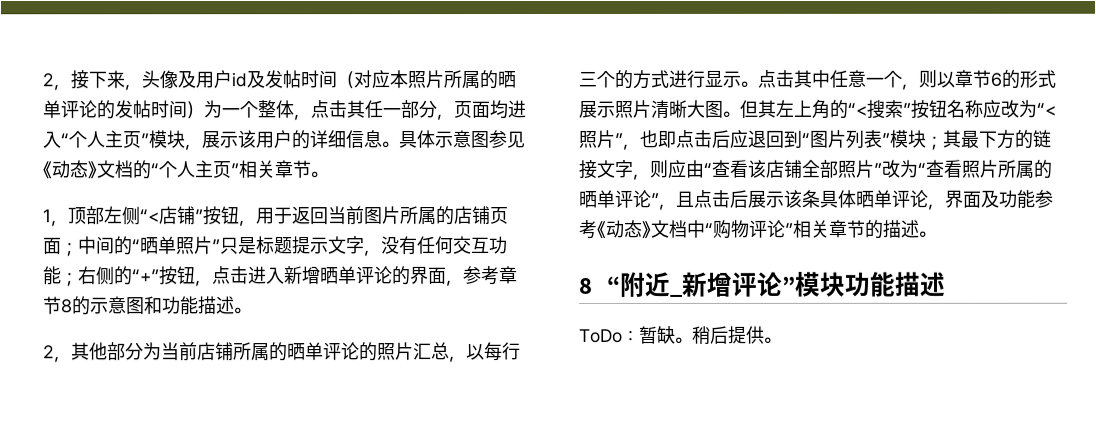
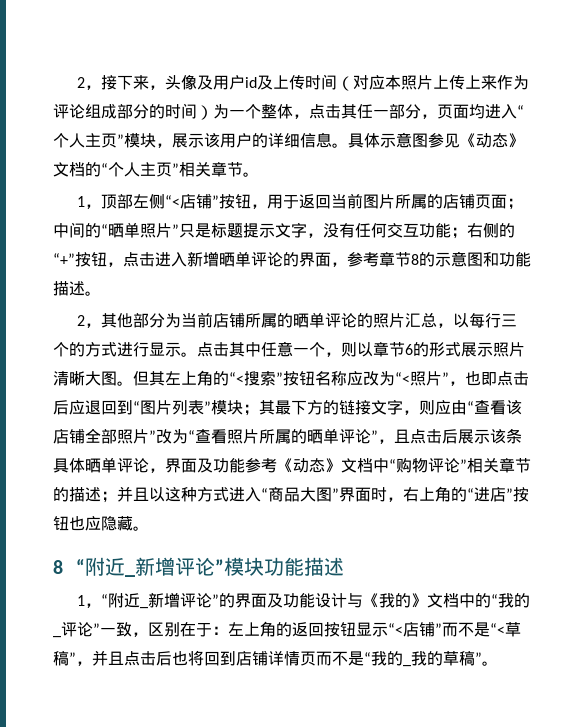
[264,70,301,89] 发帖 -> [273,75,306,90] 上传
[443,70,516,90] [42,100,151,120] 所属的晒单评论的发帖 -> [433,75,530,90] [53,104,165,119] 上传上来作为评论组成部分的
(920, 228) none -> [101,486,529,503] [53,516,133,531] ；并且以这种方式进入“商品大图”界面时，右上角的“进店”按钮也应隐藏
[579,325,765,345] ToDo：暂缺。稍后提供 -> [77,592,531,609] [53,621,521,638] [53,650,482,667] 1，“附近_新增评论”的界面及功能设计与《我的》文档中的“我的_评论”一致，区别在于：左上角的返回按钮显示“<店铺”而不是“<草稿”，并且点击后也将回到店铺详情页而不是“我的_我的草稿”

